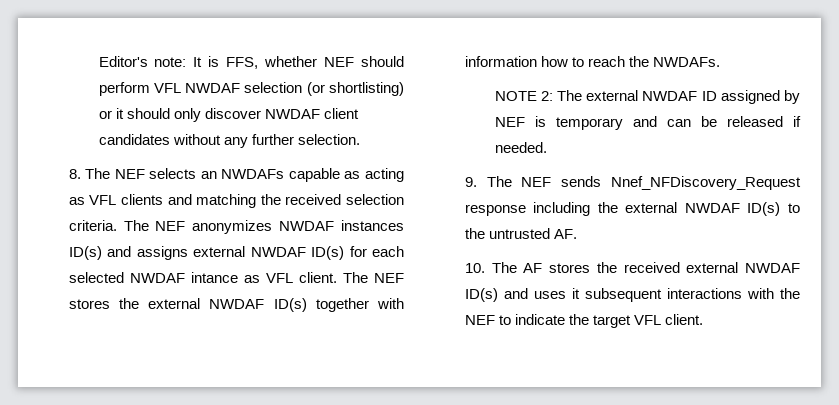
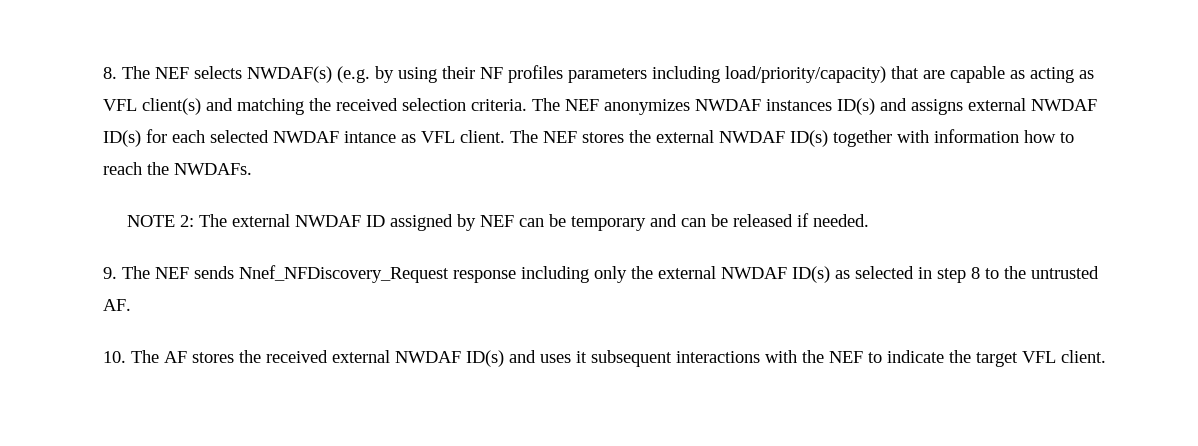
[98,56,404,69] [98,82,404,96] [98,108,359,122] [98,134,360,148] [68,168,285,179] Editor's note: It is FFS, whether NEF should perform VFL NWDAF selection (or shortlisting) or it should only discover NWDAF client candidates without any further selection. // 8. The NEF selects an NWDAFs -> [103,65,946,83] 8. The NEF selects NWDAF(s) (e.g. by using their NF profiles parameters including load/priority/capacity) that are
[120,194,163,205] clients -> [142,98,202,115] client(s)
[534,116,546,127] is -> [518,214,566,227] can be
[597,202,781,216] the external NWDAF ID(s) -> [594,266,981,283] only the external NWDAF ID(s) as selected in step 8

